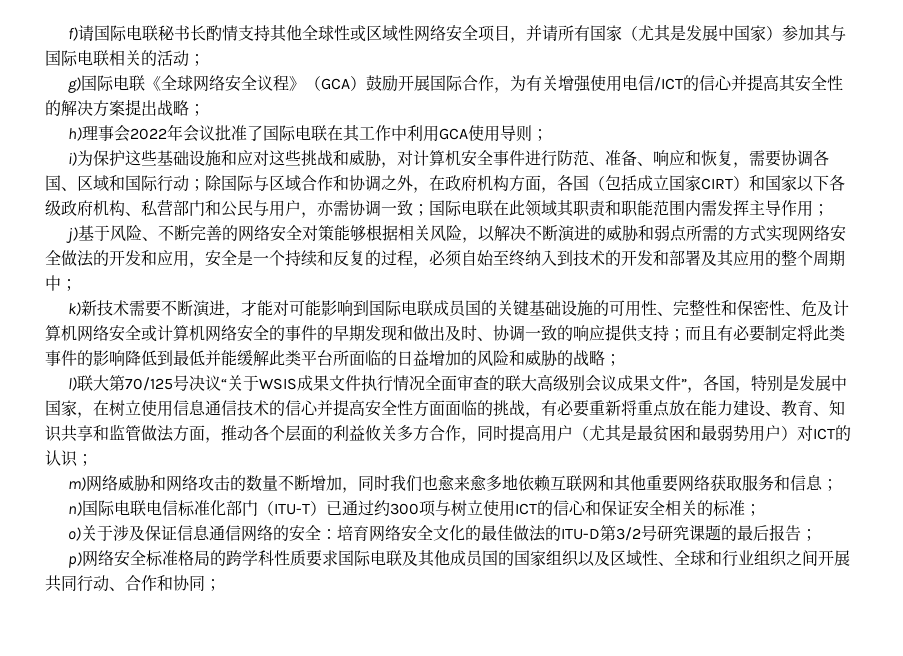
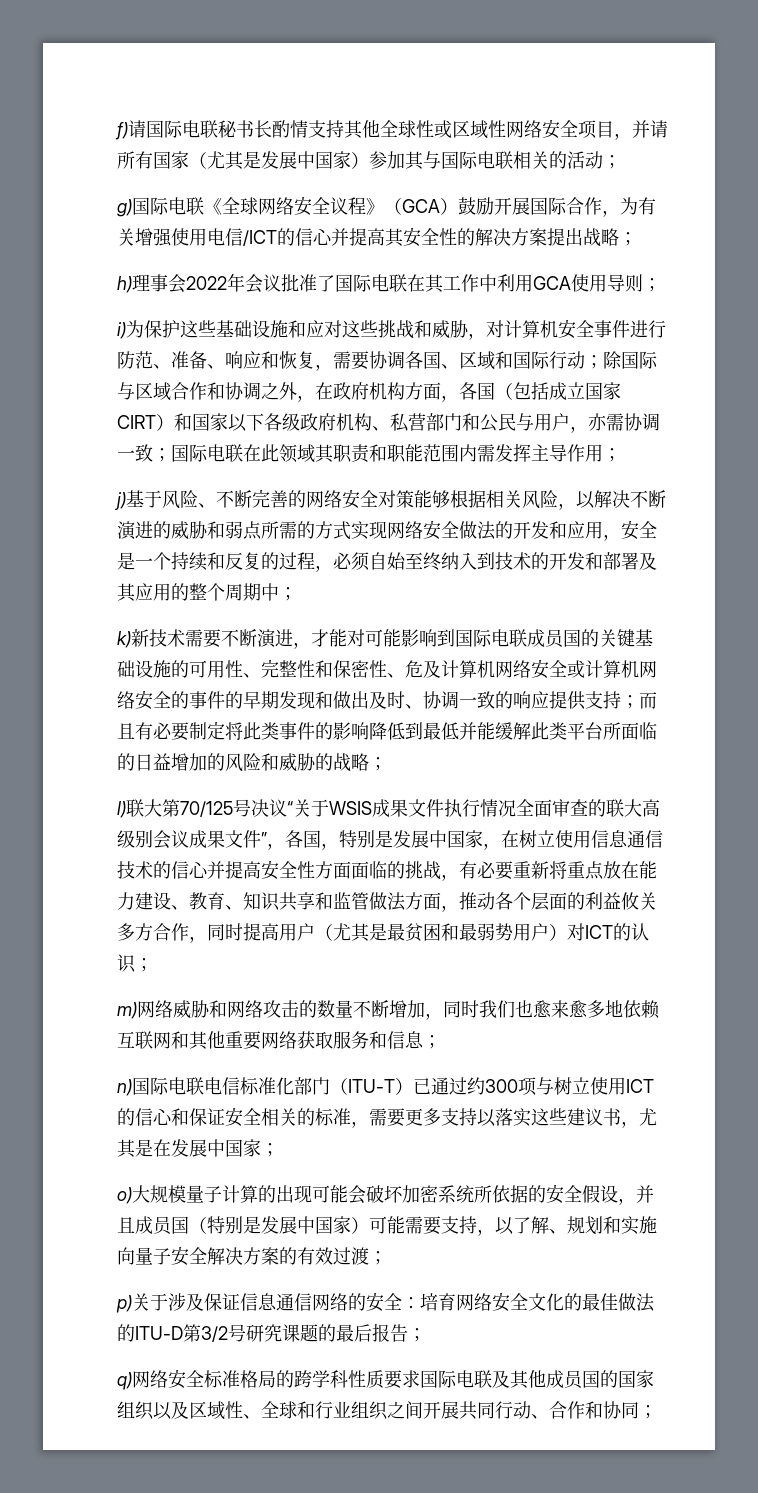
[745,504,762,516] [68,527,82,541] ； // o) -> [351,1108,657,1128] [117,1139,279,1158] [117,1184,654,1205] [117,1216,657,1236] [117,1246,387,1266] [116,1295,132,1313] ，需要更多支持以落实这些建议书，尤其是在发展中国家； // o)大规模量子计算的出现可能会破坏加密系统所依据的安全假设，并且成员国（特别是发展中国家）可能需要支持，以了解、规划和实施向量子安全解决方案的有效过渡； // p)
[68,552,83,568] p) -> [117,1372,132,1390] q)

